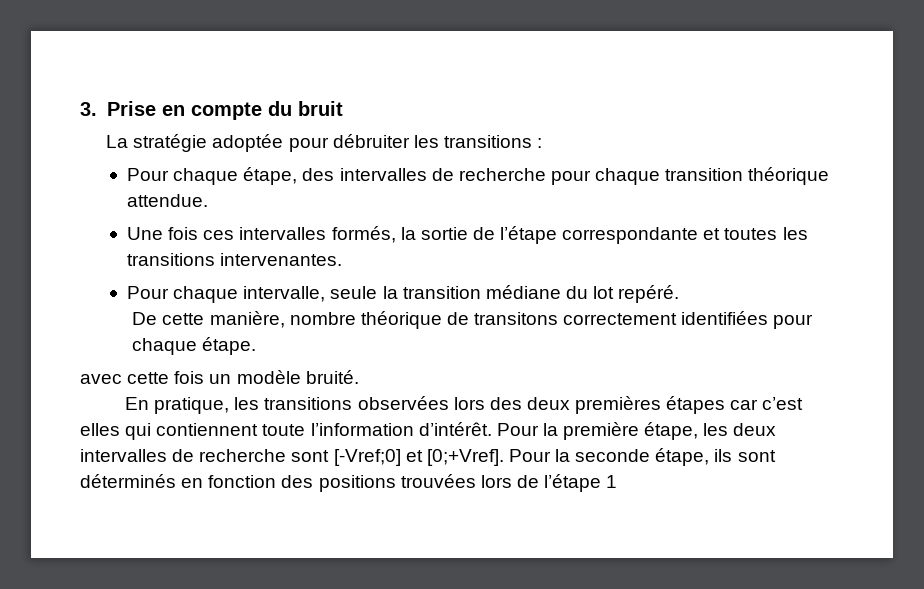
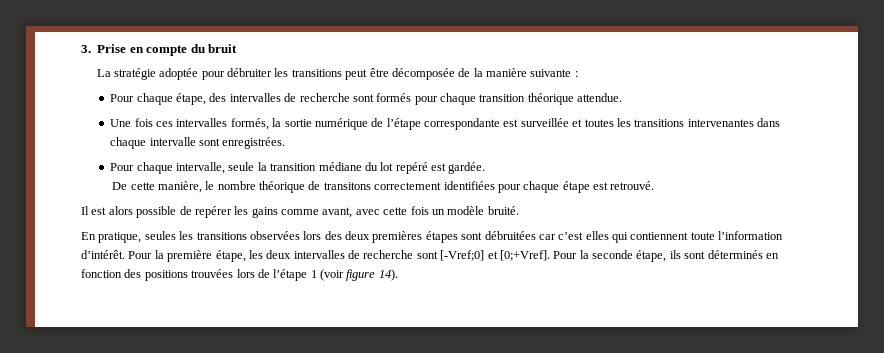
(532, 141) none -> [345,68,572,80] peut être décomposée de la manière suivante
(546, 174) none -> [352,93,412,102] sont formés
(468, 233) none -> [314,118,368,130] numérique
(699, 235) none -> [503,118,569,127] est surveillée
[220,253,343,266] intervenantes. -> [687,118,781,127] [110,137,286,149] intervenantes dans chaque intervalle sont enregistrées.
[618,285,680,303] repéré. -> [395,162,486,174] repéré est gardée.
(285, 319) none -> [205,181,215,190] le
[202,337,257,355] étape. // -> [562,181,655,193] [81,206,353,218] étape est retrouvé. // Il est alors possible de repérer les gains comme avant,
(230, 405) none -> [144,231,176,240] seules
(726, 405) none -> [461,231,536,240] sont débruitées
(618, 481) none -> [320,269,398,281] (voir figure 14).

